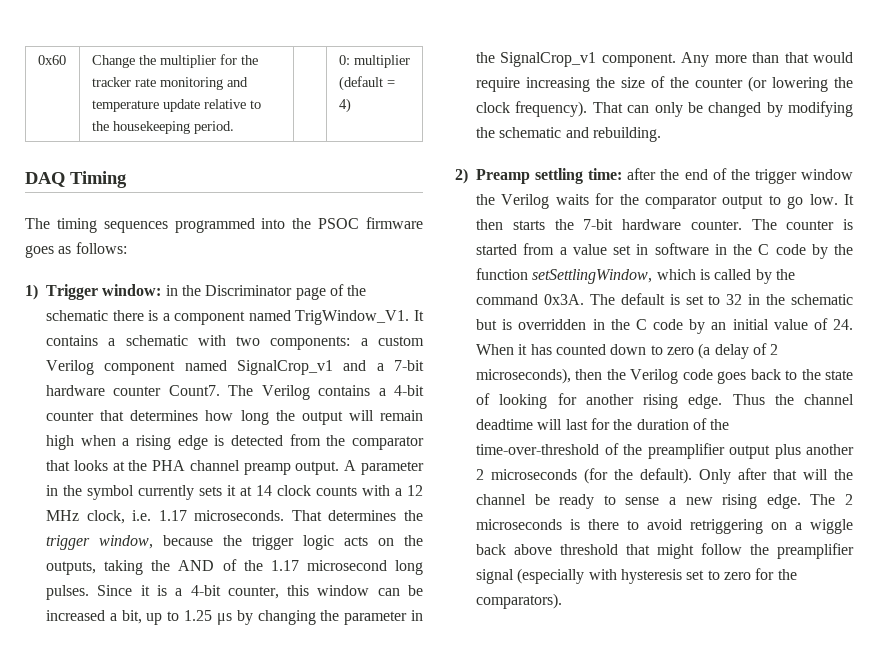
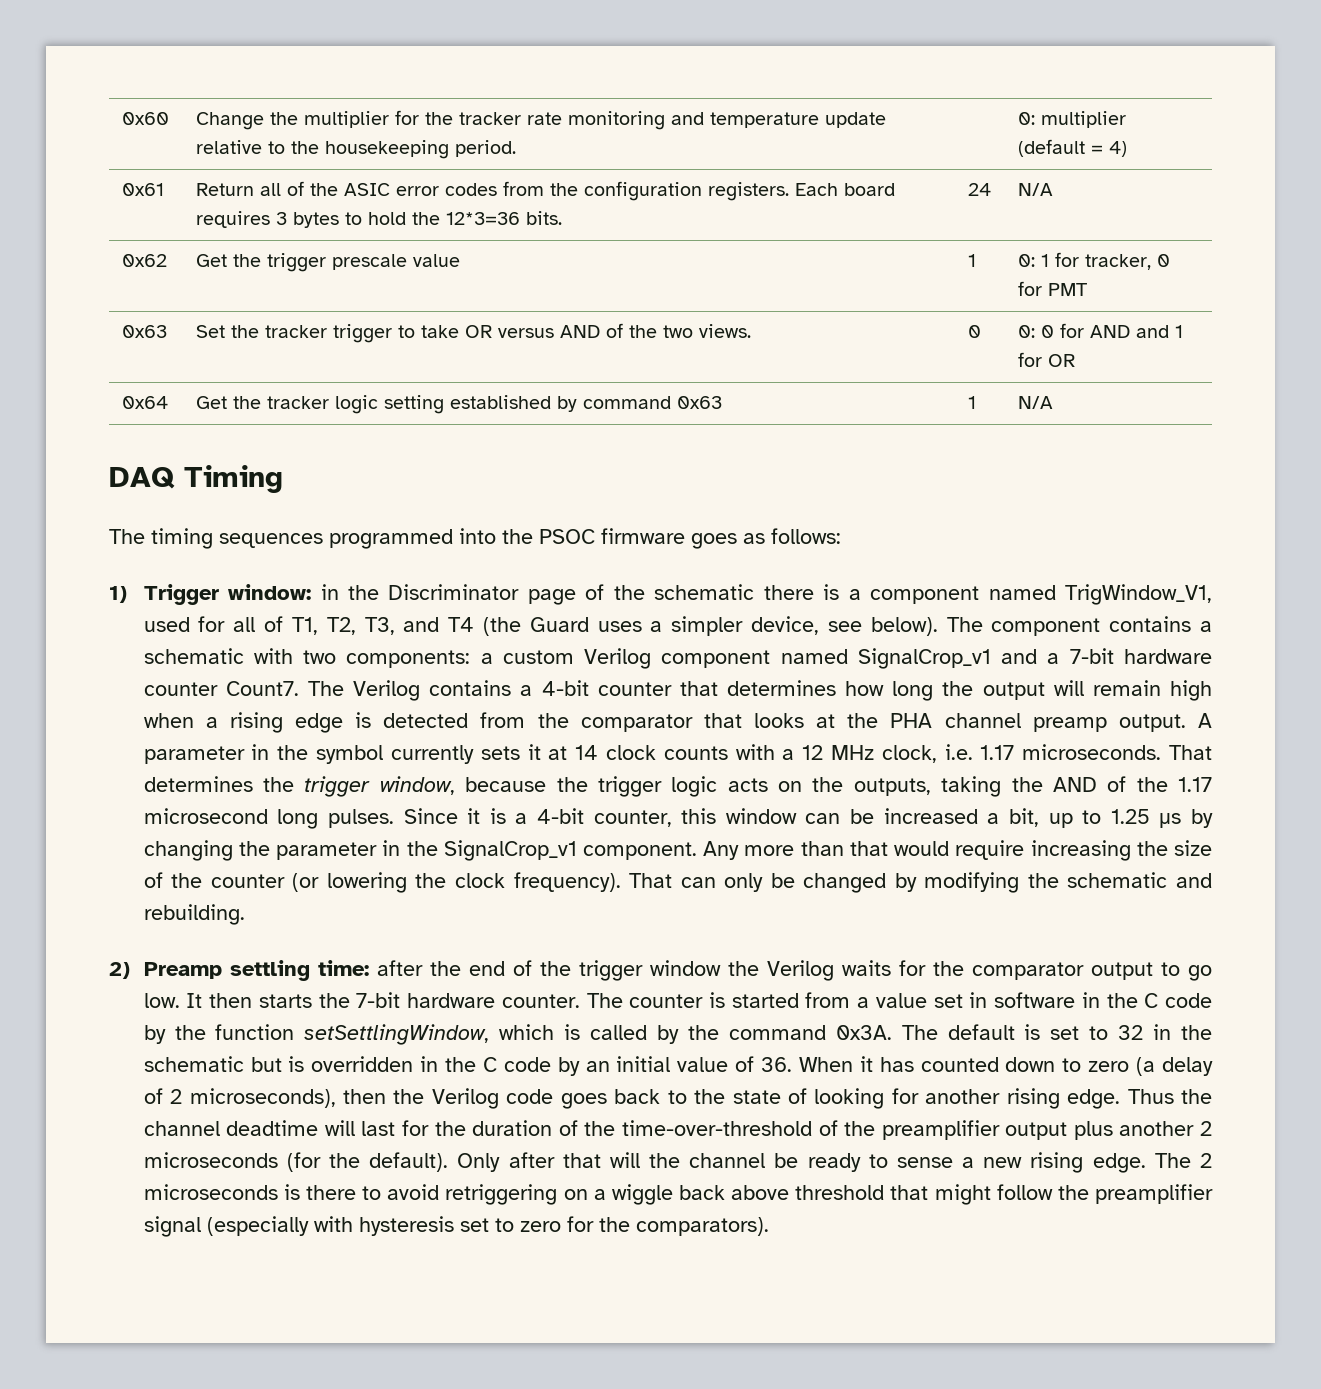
(351, 105) none -> [122,183,165,196] [196,181,896,201] [196,211,563,228] [968,183,992,196] [1018,183,1054,196] [122,254,168,267] [196,253,461,272] [968,254,977,267] [1018,252,1171,270] [1018,281,1088,296] [122,325,168,338] [196,323,752,343] [968,325,982,338] [1018,323,1184,338] [1018,352,1076,367] [122,396,169,409] [196,395,723,414] [968,396,977,409] [1018,396,1054,409] // 0x61 | Return all of the ASIC error codes from the configuration registers. Each board requires 3 bytes to hold the 12*3=36 bits. | 24 | N/A // 0x62 | Get the trigger prescale value | 1 | 0: 1 for tracker, 0 for PMT // 0x63 | Set the tracker trigger to take OR versus AND of the two views. | 0 | 0: 0 for AND and 1 for OR // 0x64 | Get the tracker logic setting established by command 0x63 | 1 | N/A
[295,310,424,325] TrigWindow_V1. It -> [1065,584,1212,605] [143,616,1101,636] TrigWindow_V1, used for all of T1, T2, T3, and T4 (the Guard uses a simpler device, see below). The component
[833,319,853,330] 24. -> [761,1057,793,1072] 36.

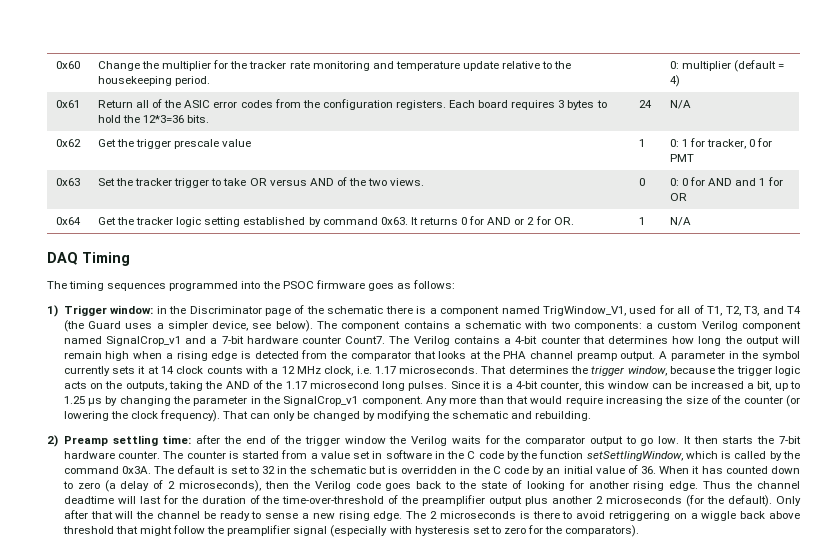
[677,396,723,409] 0x63 -> [380,216,574,225] 0x63. It returns 0 for AND or 2 for OR.

